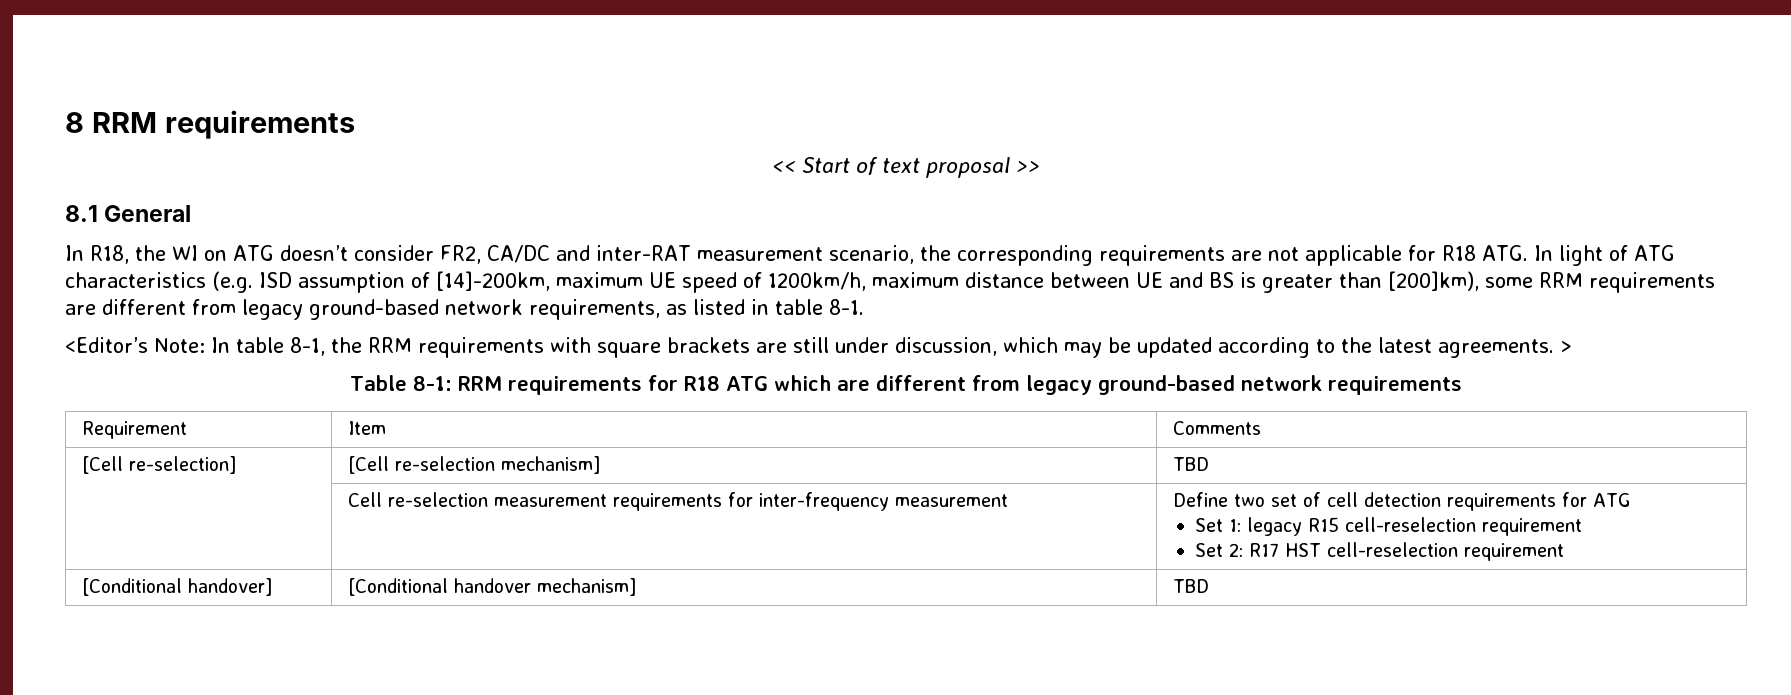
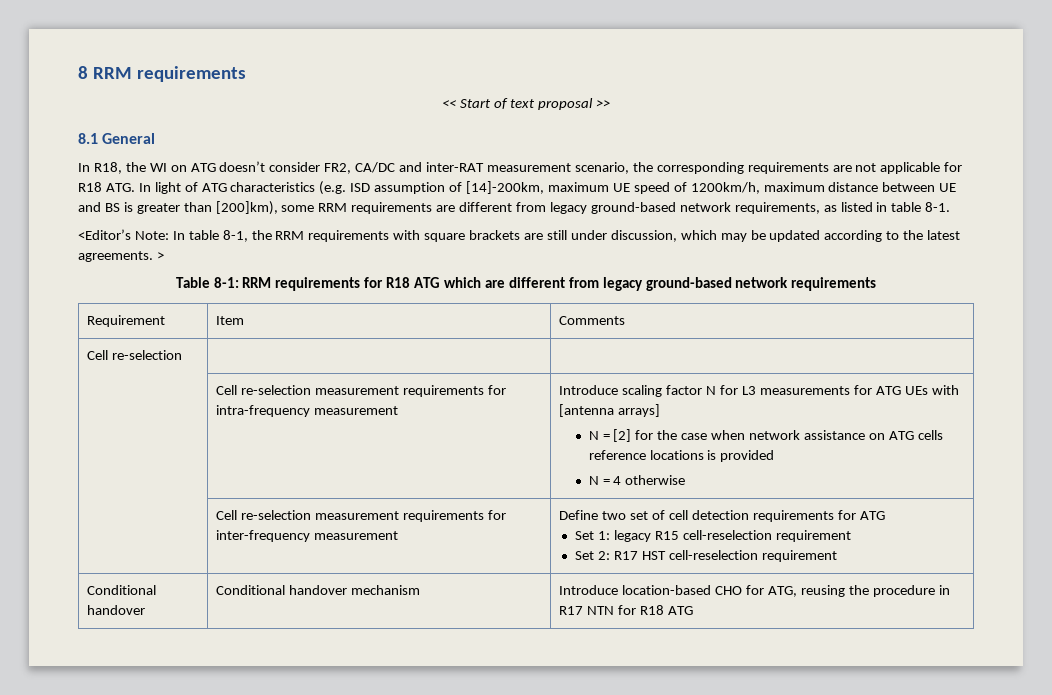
[81,456,237,474] [347,456,601,474] [1172,457,1209,471] [Cell re-selection] | [Cell re-selection mechanism] | TBD -> [87,350,183,360] [216,385,507,397] [216,405,399,417] [559,385,959,397] [559,404,661,417] [588,429,943,442] [588,450,775,462] [588,475,686,485] Cell re-selection | | // | Cell re-selection measurement requirements for intra-frequency measurement | Introduce scaling factor N for L3 measurements for ATG UEs with [antenna arrays] // N = [2] for the case when network assistance on ATG cells reference locations is provided // N = 4 otherwise
[81,578,273,596] [347,578,637,596] [1172,579,1209,593] [Conditional handover] | [Conditional handover mechanism] | TBD -> [87,585,157,595] [87,605,146,615] [216,585,421,595] [559,585,950,597] [559,605,694,615] Conditional handover | Conditional handover mechanism | Introduce location-based CHO for ATG, reusing the procedure in R17 NTN for R18 ATG

